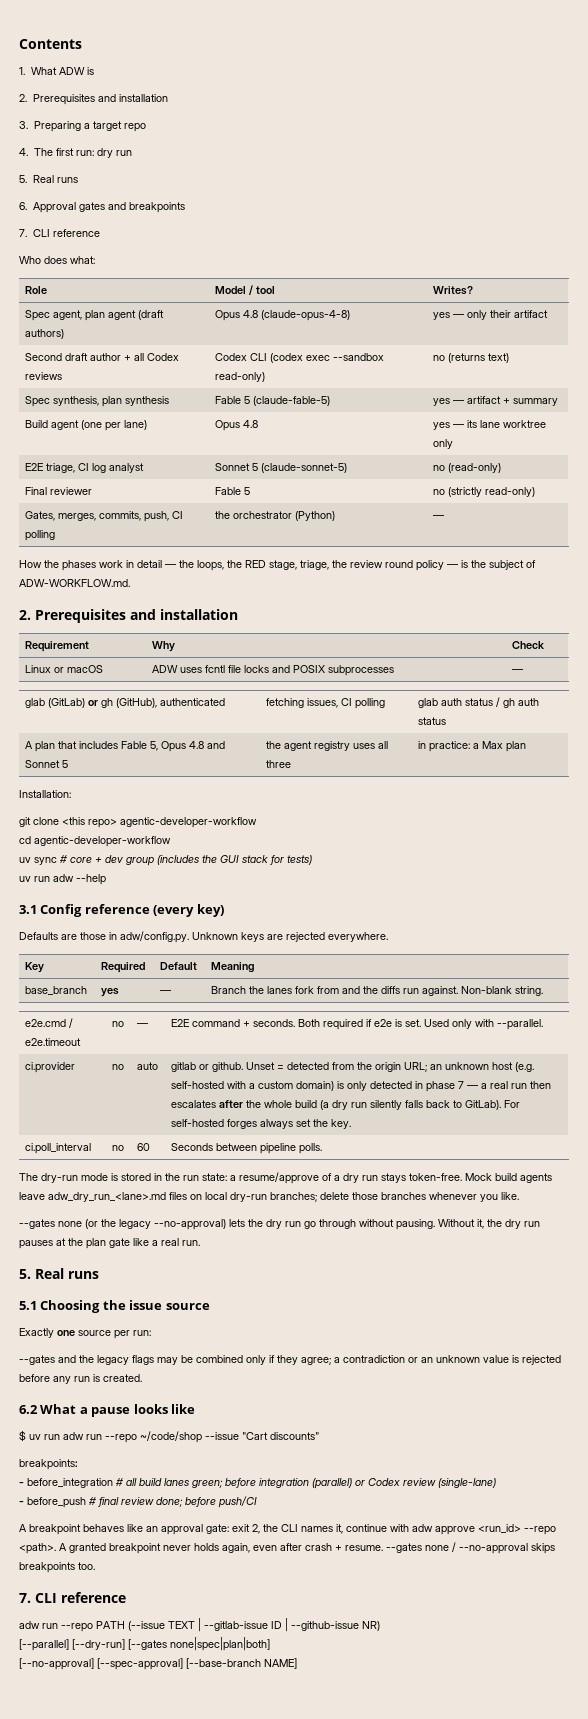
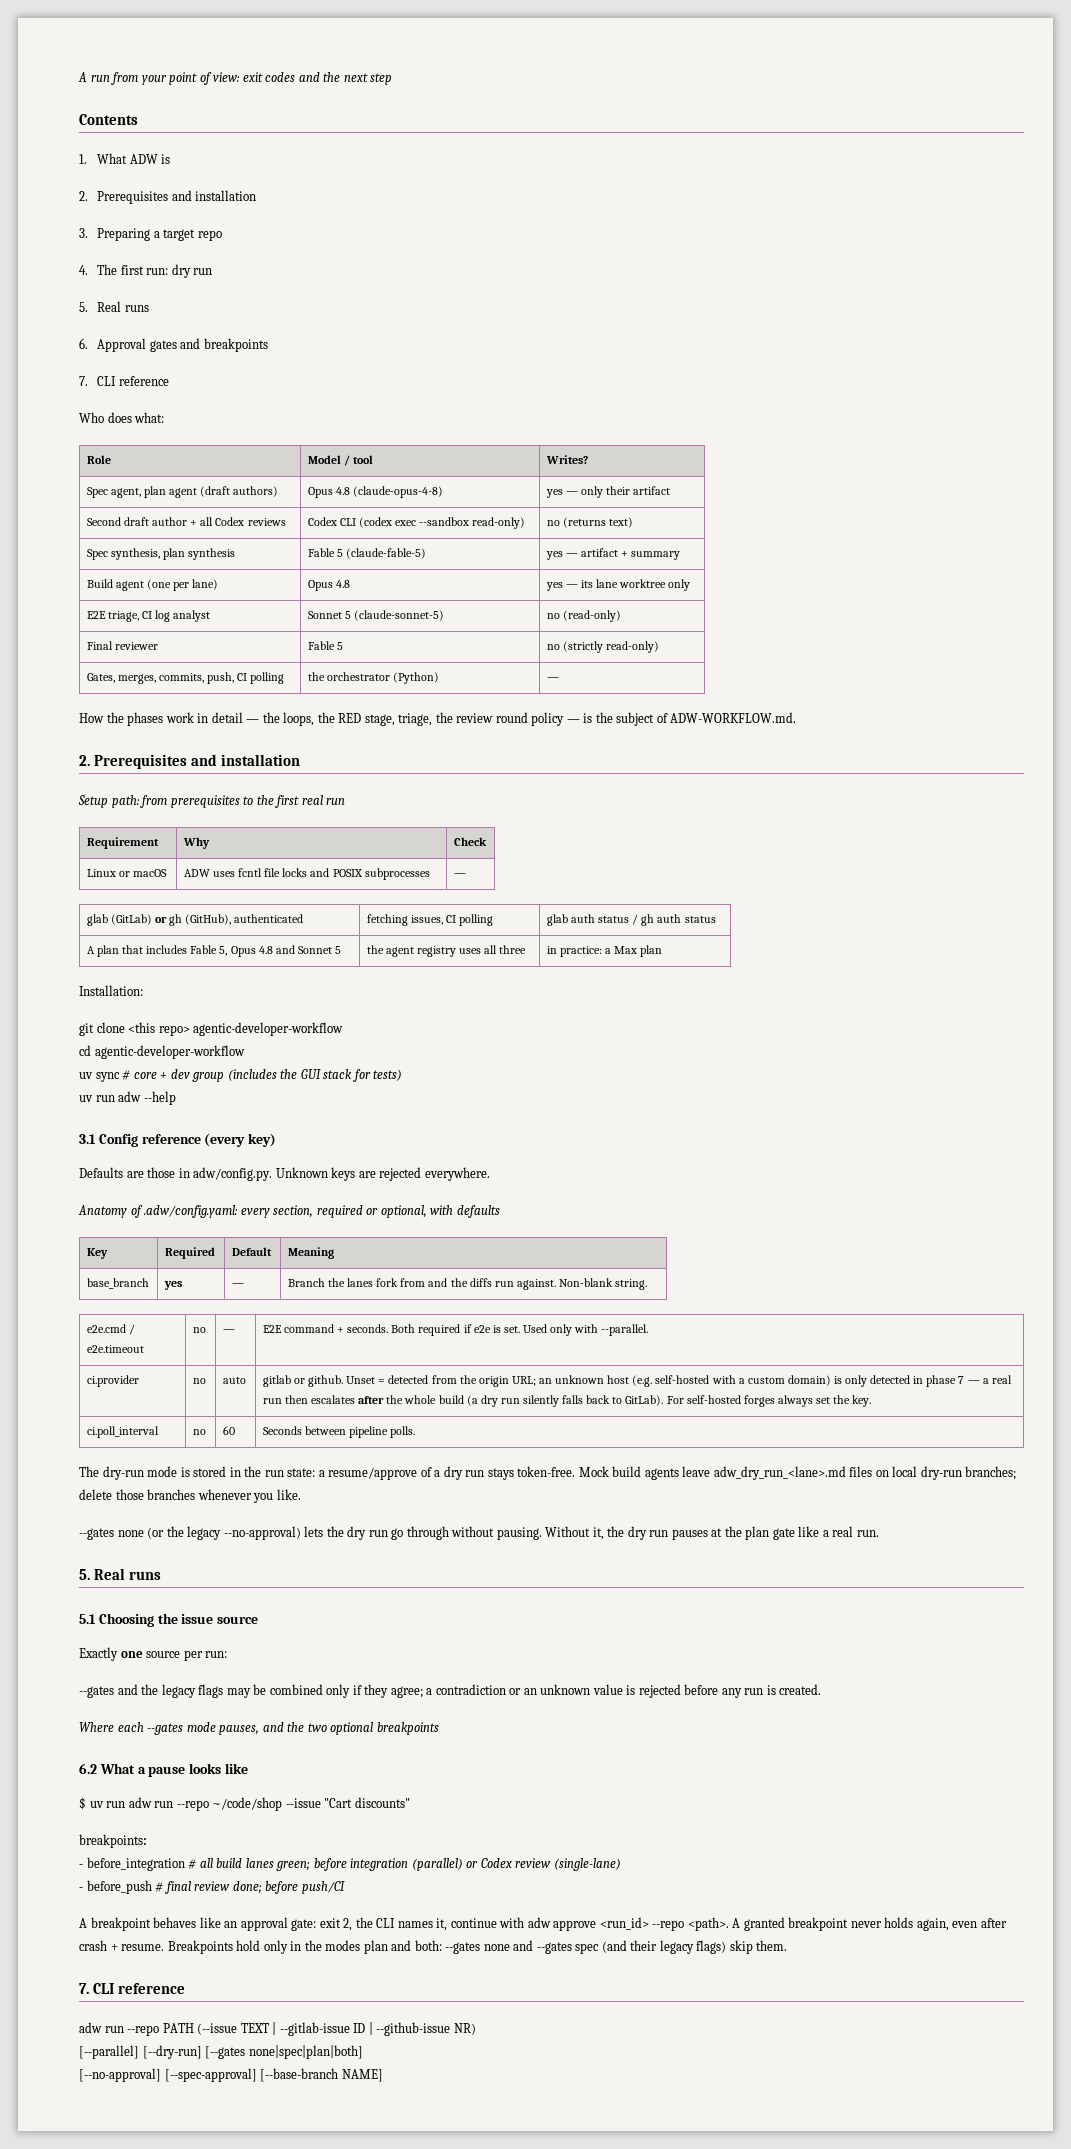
(19, 44) none -> [78,72,393,85] A run from your point of view: exit codes and the next step //
(238, 614) none -> [78,795,346,808] // Setup path: from prerequisites to the first real run
(388, 937) none -> [78,1205,500,1218] // Anatomy of .adw/config.yaml: every section, required or optional, with defaults
(142, 1378) none -> [79,1722,439,1735] // Where each --gates mode pauses, and the two optional breakpoints
[386,1542,555,1554] [19,1562,95,1573] --gates none / --no-approval skips breakpoints too. -> [167,1940,788,1954] Breakpoints hold only in the modes plan and both: --gates none and --gates spec (and their legacy flags) skip them.

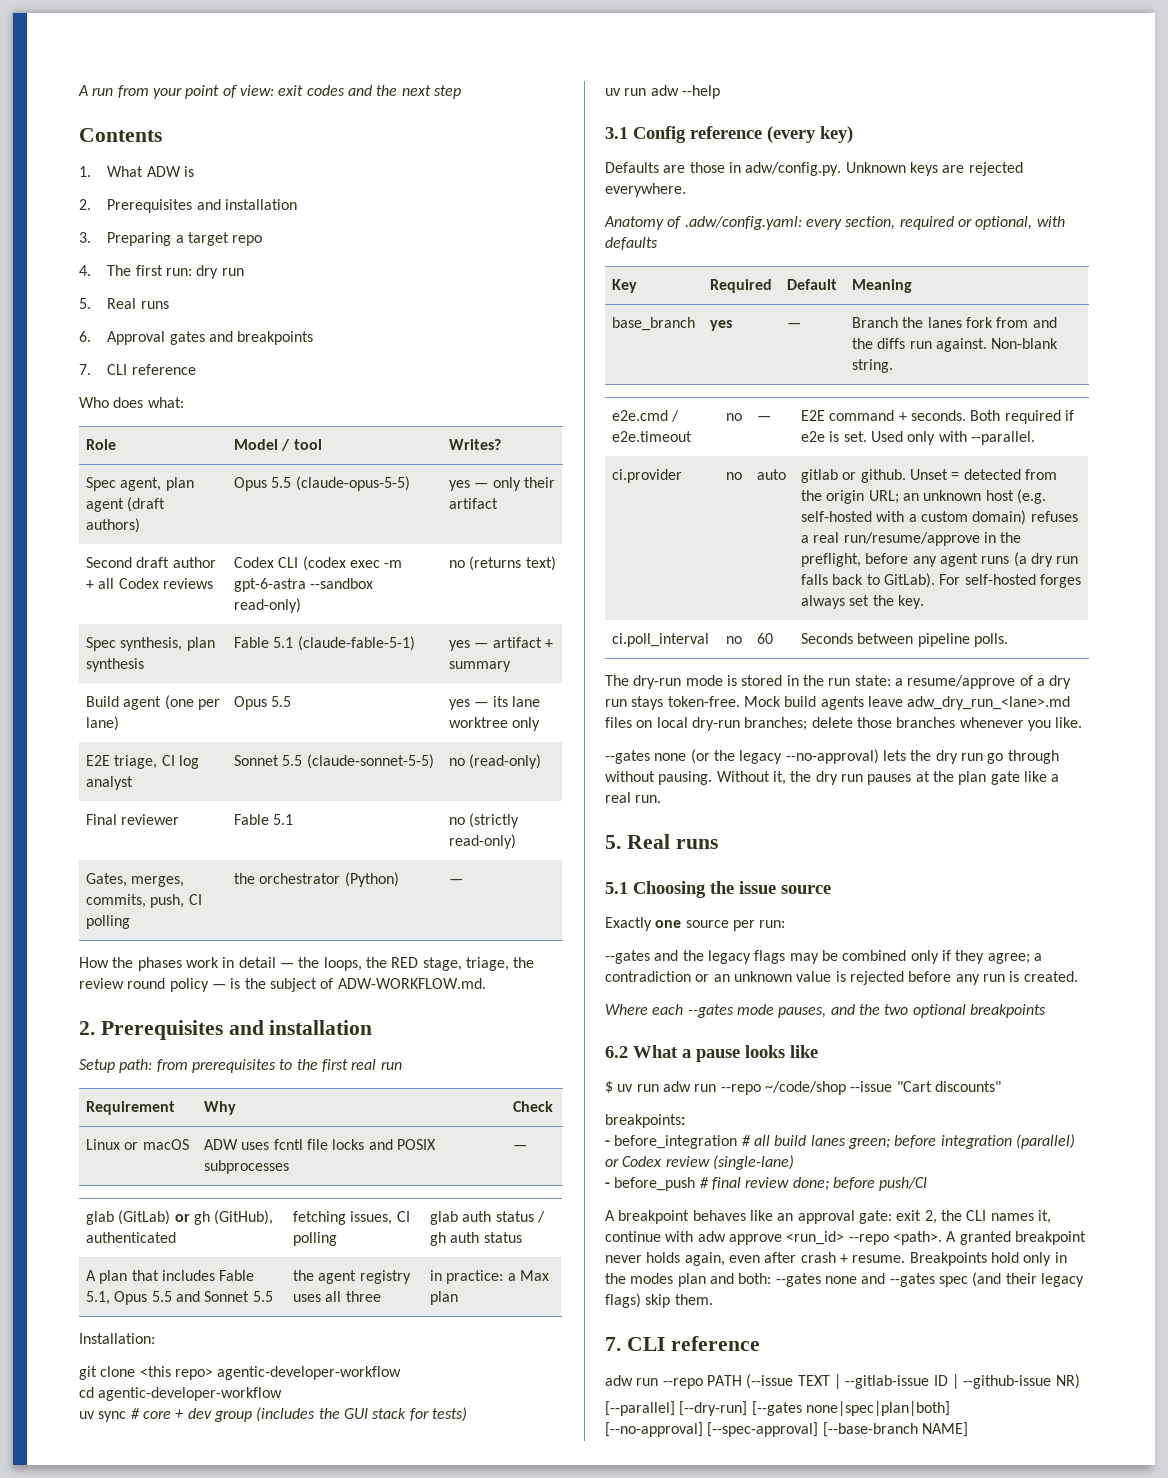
[336,486,444,498] 4.8 (claude-opus-4-8) -> [271,476,410,491] 5.5 (claude-opus-5-5)
(417, 523) none -> [384,560,403,568] [234,578,307,592] -m gpt-6-astra
[337,548,427,559] 5 (claude-fable-5) -> [273,636,415,651] 5.1 (claude-fable-5-1)
[336,580,351,588] 4.8 -> [271,696,292,707] 5.5
[345,610,445,621] 5 (claude-sonnet-5) -> [282,754,434,769] 5.5 (claude-sonnet-5-5)
[337,642,344,650] 5 -> [273,814,294,825] 5.1
[219,946,273,957] 5, Opus 4.8 -> [86,1291,172,1305] 5.1, Opus 5.5
[334,946,341,954] 5 -> [252,1291,273,1302] 5.5
[833,1375,1012,1387] [262,1395,464,1404] is only detected in phase 7 — a real run then escalates after the whole build -> [1030,511,1078,522] [801,532,1022,546] [801,553,1010,567] refuses a real run/resume/approve in the preflight, before any agent runs
[522,1395,559,1407] silently -> (1079, 560) none

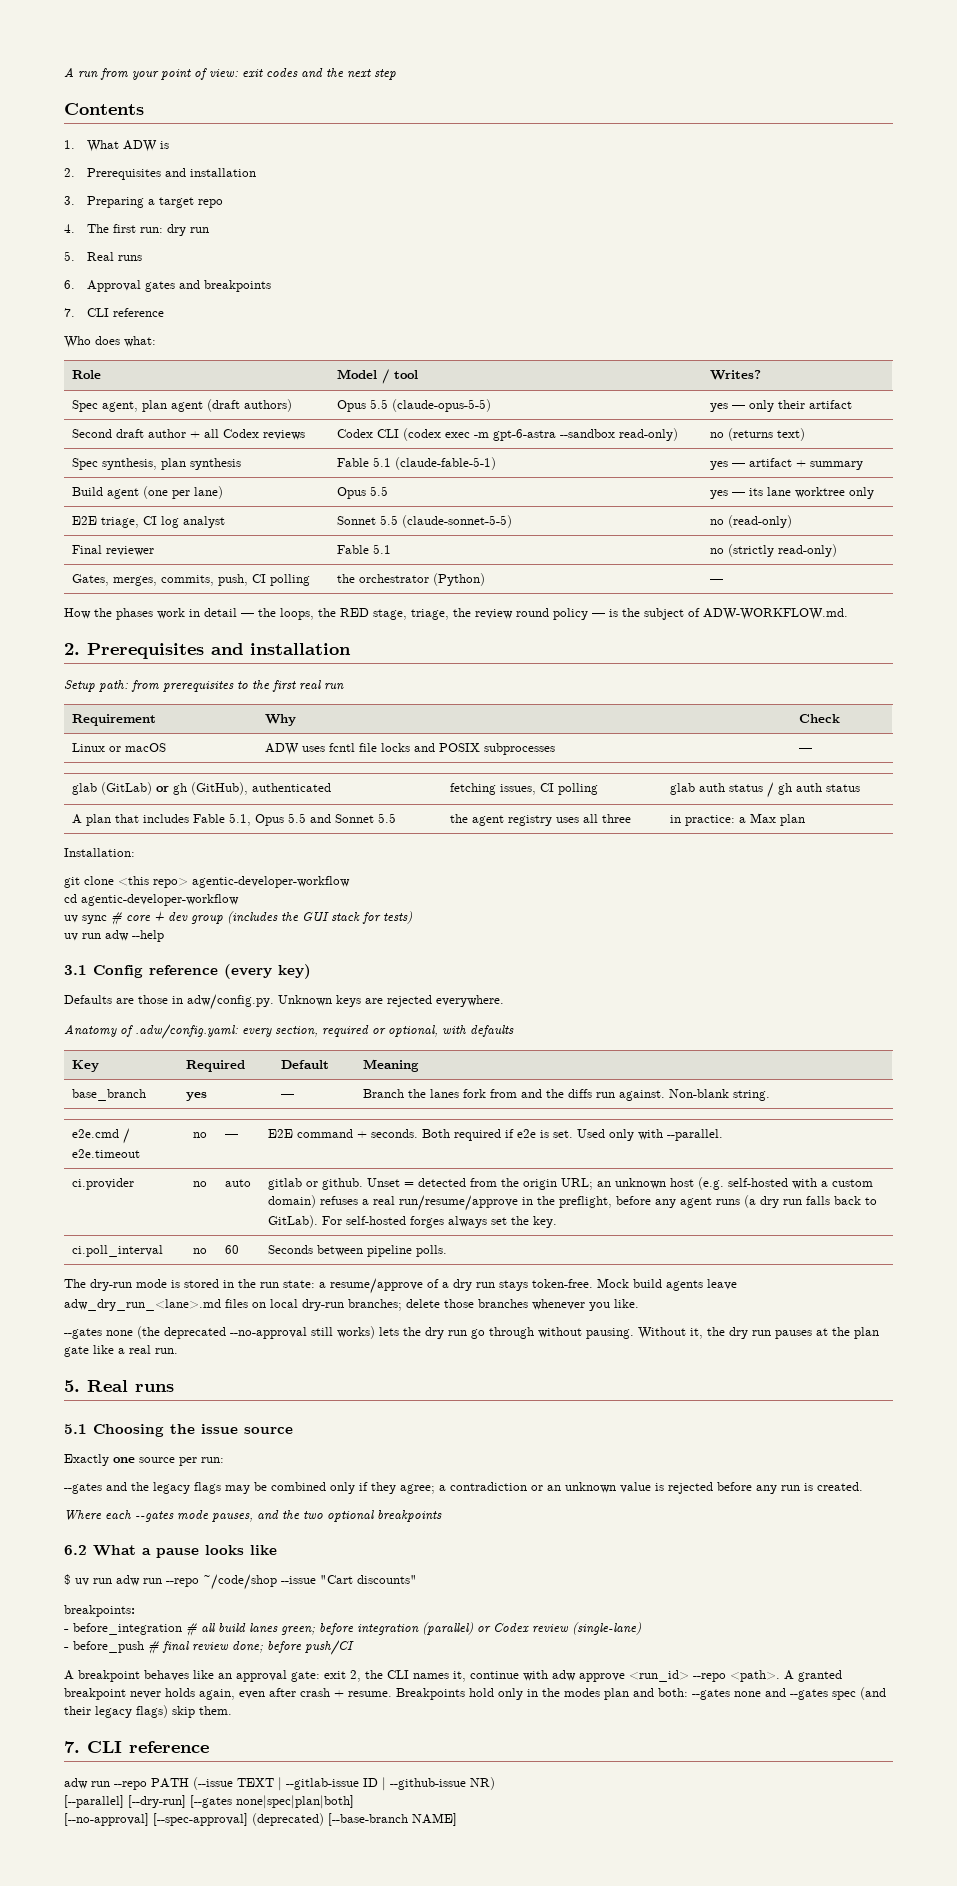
[690,749,879,764] (or the legacy --no-approval) -> [137,1326,375,1339] (the deprecated --no-approval still works)
(819, 1429) none -> [252,1813,324,1826] (deprecated)

